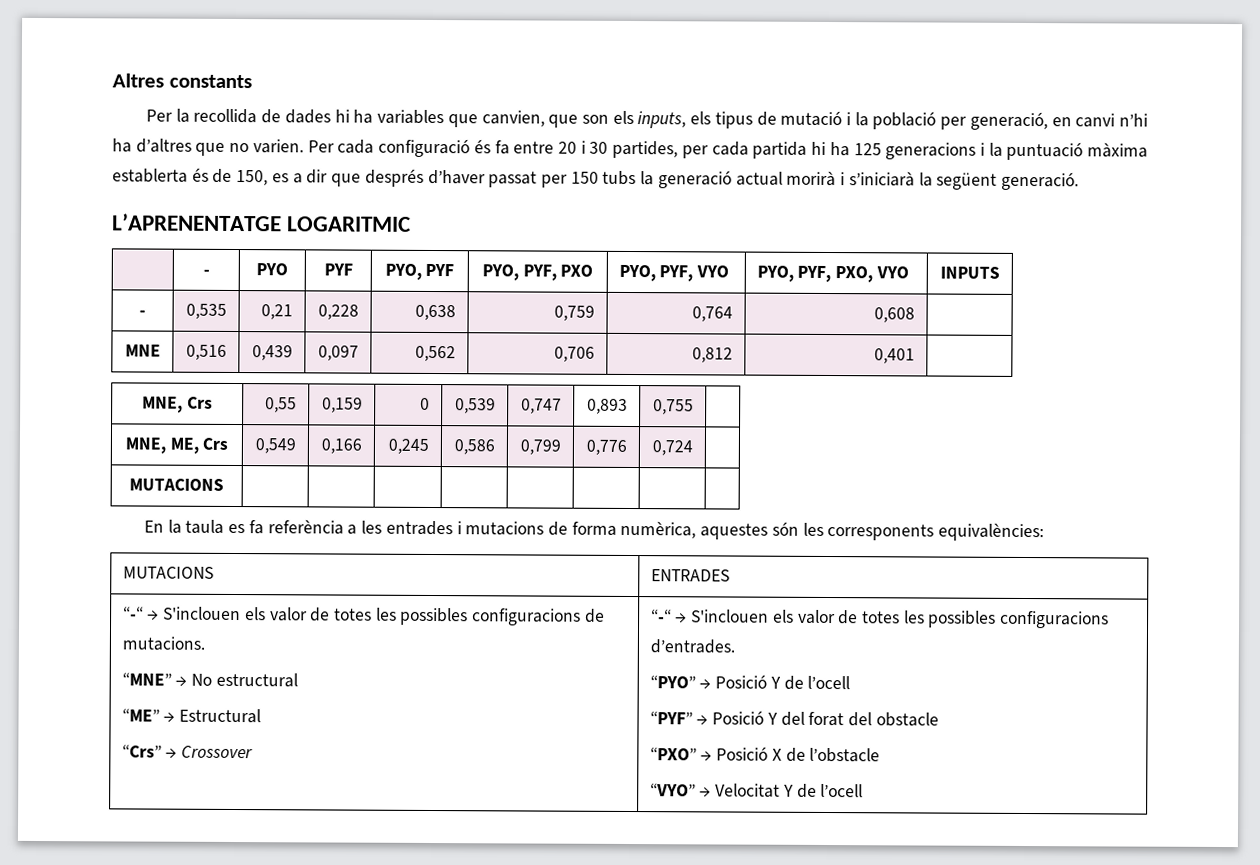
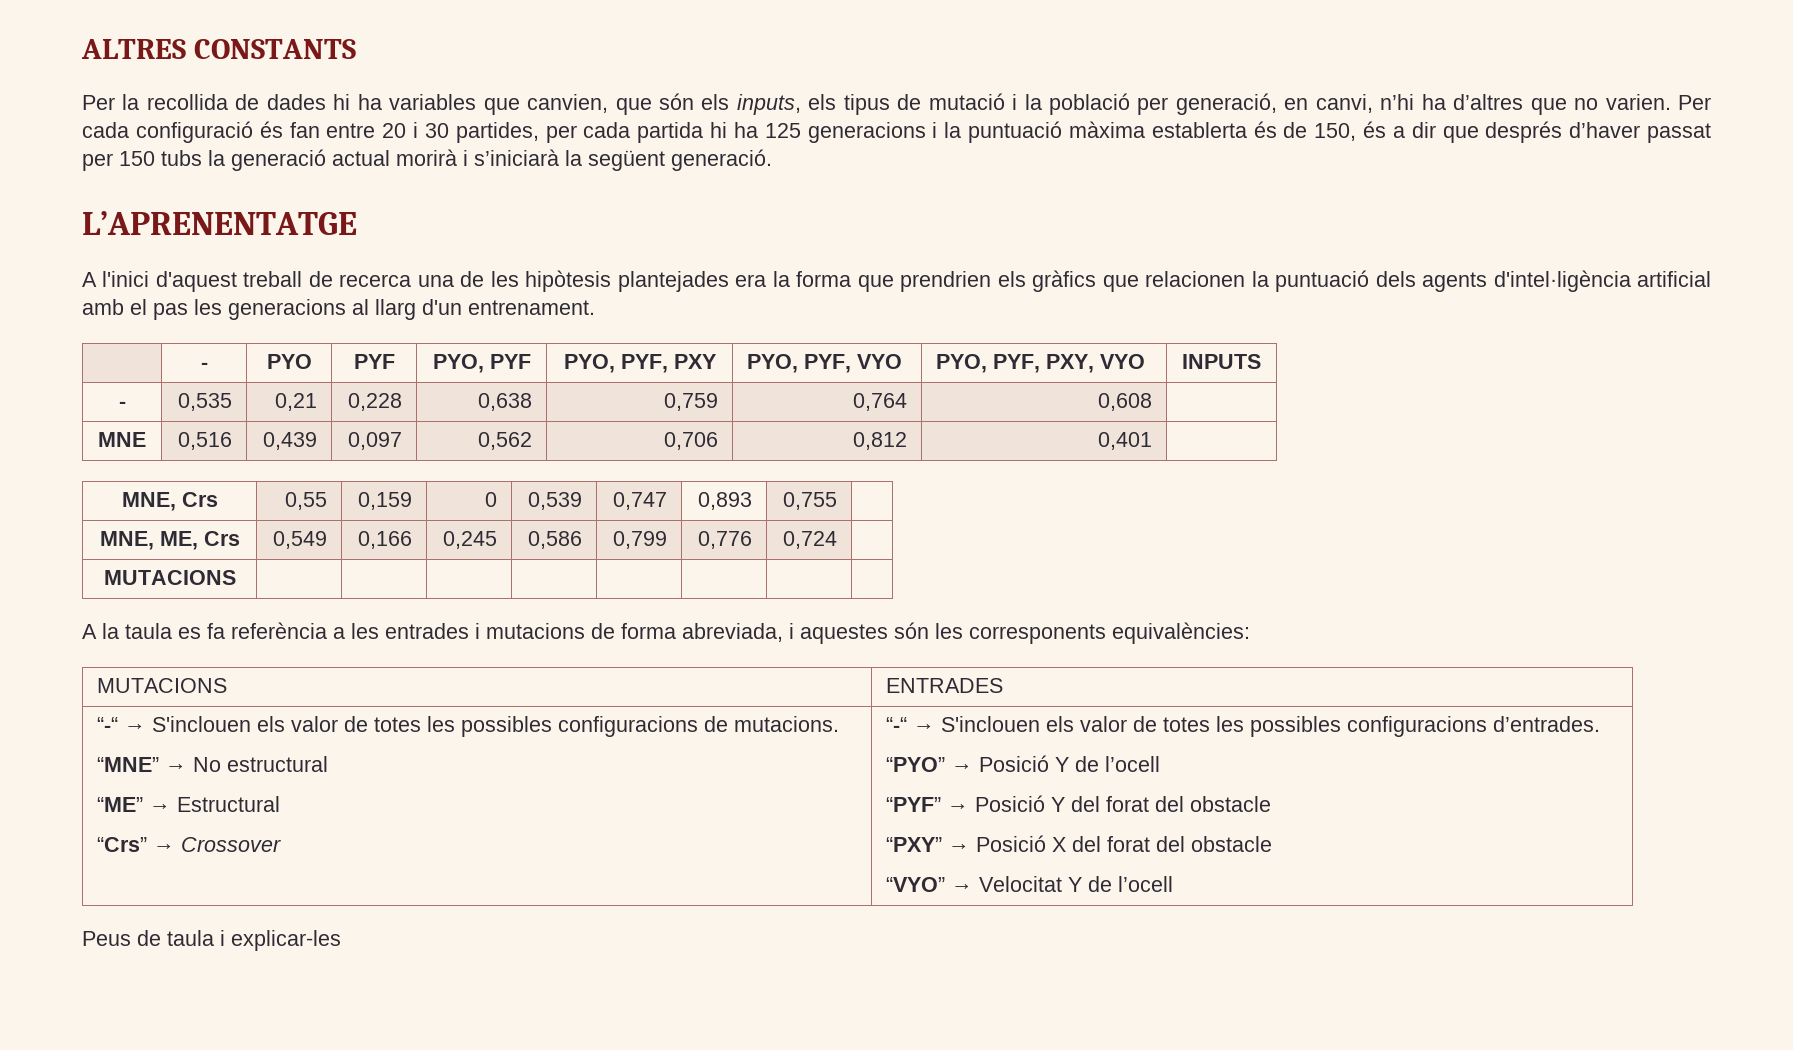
[112,73,252,89] Altres constants -> [81,39,356,59] ALTRES CONSTANTS
[581,114,609,124] son -> [658,93,694,110] són
[1075,113,1116,128] canvi -> [1315,94,1373,113] canvi,
[494,140,510,155] fa -> [289,122,320,138] fan
[271,173,289,183] es -> [1362,121,1386,138] és
[287,216,412,232] LOGARITMIC -> [82,270,1712,292] [82,299,595,320] // A l'inici d'aquest treball de recerca una de les hipòtesis plantejades era la forma que prendrien els gràfics que relacionen la puntuació dels agents d'intel·ligència artificial amb el pas les generacions al llarg d'un entrenament.
[560,264,594,277] PXO -> [673,354,716,369] PXY
[835,266,874,283] PXO, -> [1046,354,1095,373] PXY,
[143,520,164,533] En -> [82,624,97,639] A
[620,520,697,539] numèrica, -> [682,623,794,642] abreviada, i
[649,747,697,761] “PXO” -> [886,837,943,852] “PXY”
[785,747,881,763] de l’obstacle -> [1072,836,1273,852] del forat del obstacle
(864, 790) none -> [82,930,341,951] // Peus de taula i explicar-les

